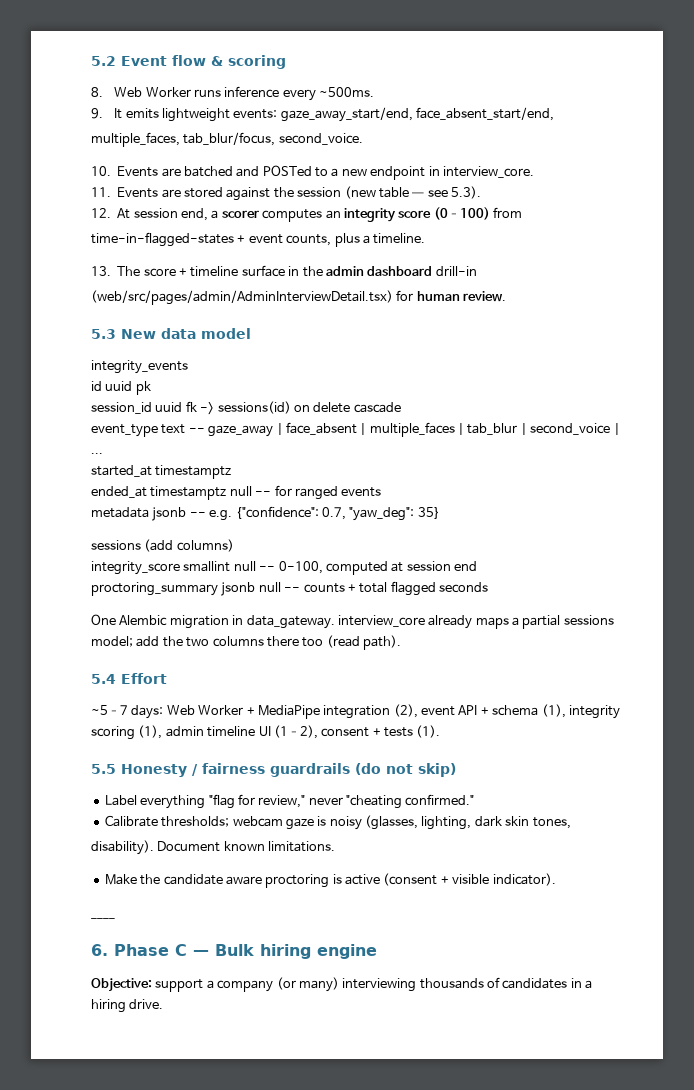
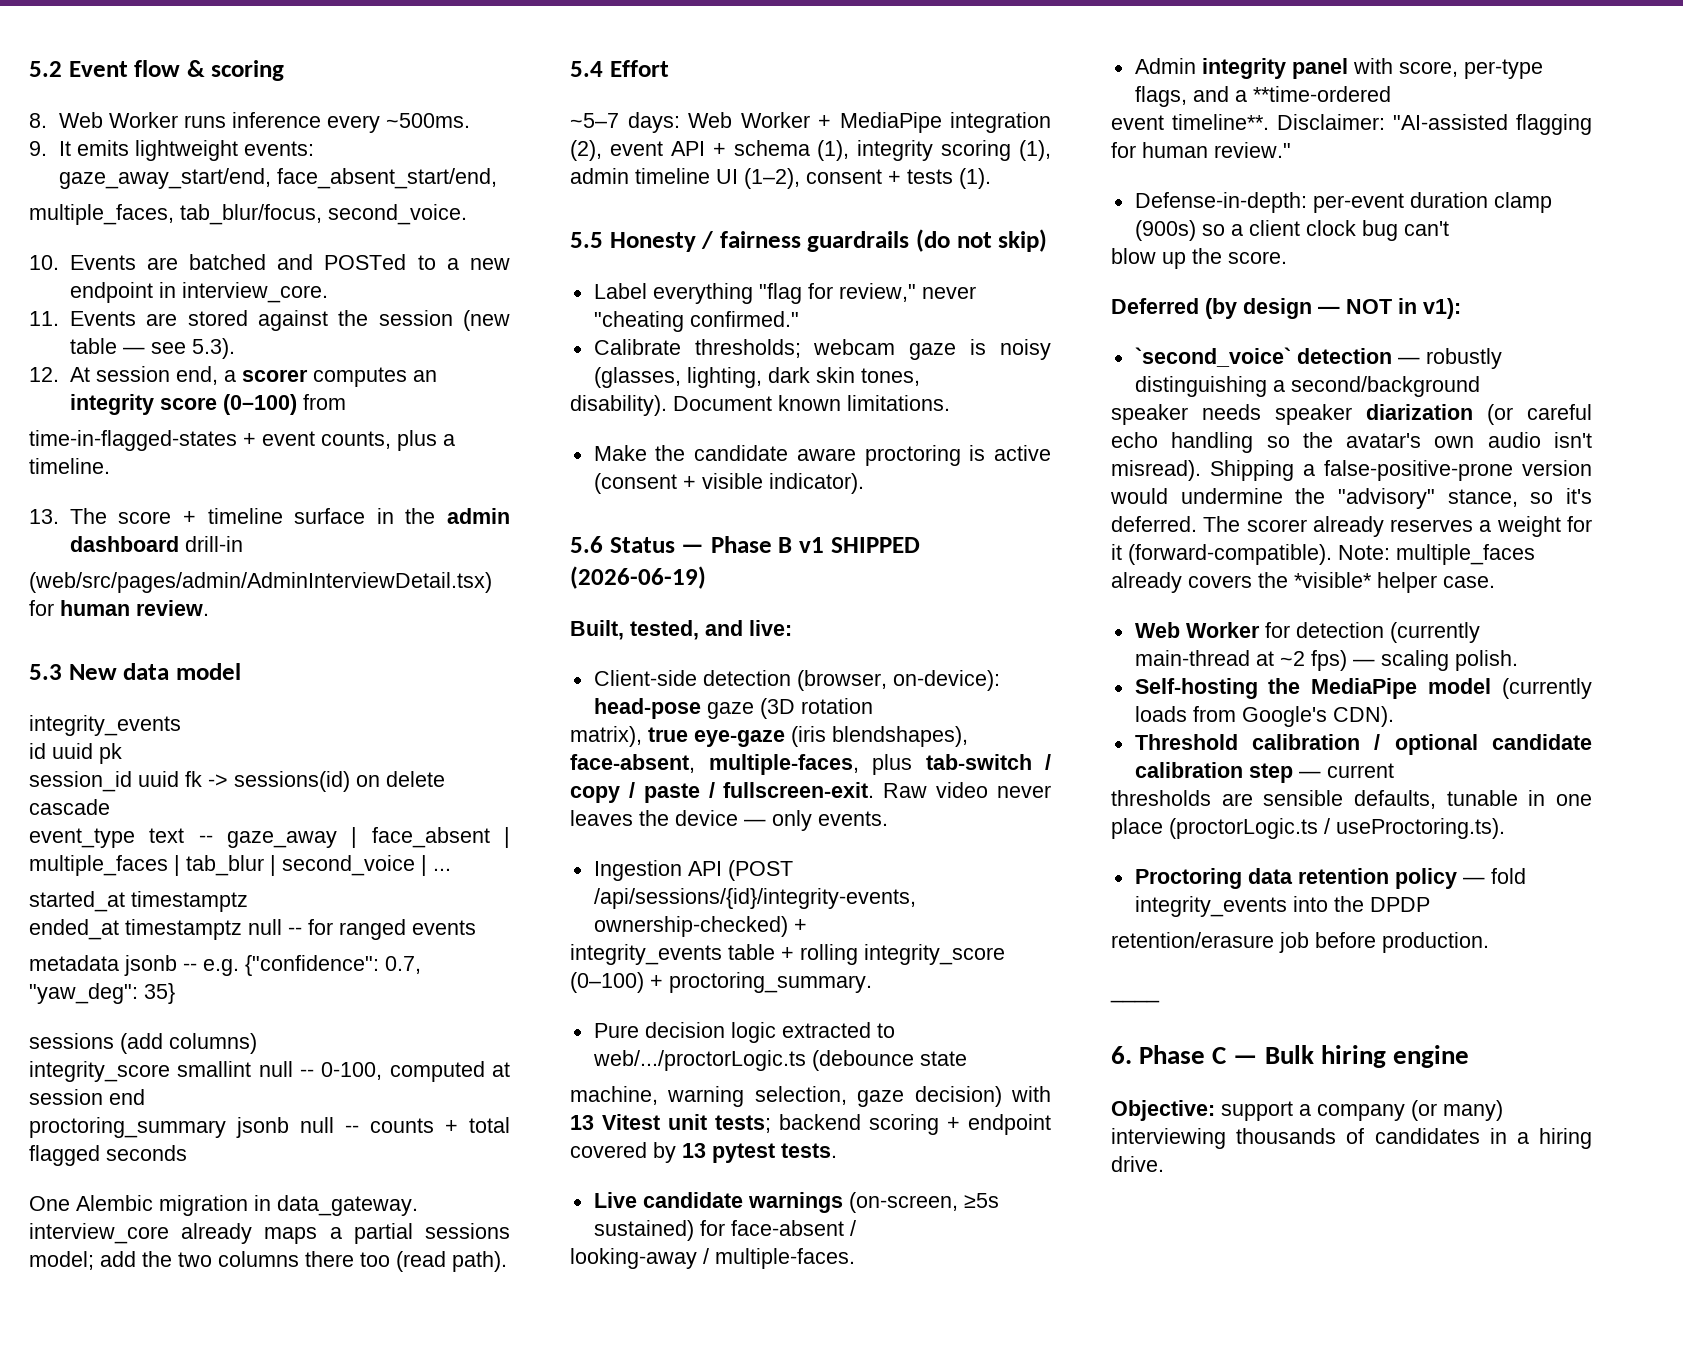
(556, 879) none -> [570,536,920,553] [570,566,706,589] [570,620,792,640] [593,670,1000,691] [593,698,873,719] [570,726,968,747] [570,754,1051,775] [570,782,1051,803] [570,810,888,831] [593,860,793,881] [593,888,916,909] [593,916,807,937] [570,944,1005,965] [570,972,872,993] [593,1022,895,1043] [592,1050,967,1071] [570,1086,1051,1107] [570,1114,1051,1135] [570,1142,837,1163] [593,1192,999,1213] [593,1220,856,1241] [570,1248,855,1269] [1134,58,1543,79] [1134,86,1391,107] [1111,114,1592,135] [1111,142,1291,158] [1134,192,1552,213] [1134,220,1449,241] [1111,248,1287,269] [1111,298,1461,319] [1134,347,1502,369] [1134,376,1480,397] [1111,404,1592,425] [1111,432,1592,453] [1111,460,1592,481] [1110,488,1592,509] [1111,516,1592,537] [1111,544,1535,565] [1111,572,1495,593] [1134,622,1480,643] [1134,650,1518,671] [1134,678,1592,699] [1134,706,1394,727] [1134,734,1592,755] [1134,762,1394,783] [1111,790,1592,809] [1111,818,1505,839] [1134,868,1526,889] [1134,896,1430,917] [1111,932,1489,953] // 5.6 Status — Phase B v1 SHIPPED (2026-06-19) // Built, tested, and live: // Client-side detection (browser, on-device): head-pose gaze (3D rotation // matrix), true eye-gaze (iris blendshapes), face-absent, multiple-faces, plus tab-switch / copy / paste / fullscreen-exit. Raw video never leaves the device — only events. // Ingestion API (POST /api/sessions/{id}/integrity-events, ownership-checked) + // integrity_events table + rolling integrity_score (0–100) + proctoring_summary. // Pure decision logic extracted to web/.../proctorLogic.ts (debounce state // machine, warning selection, gaze decision) with 13 Vitest unit tests; backend scoring + endpoint covered by 13 pytest tests. // Live candidate warnings (on-screen, ≥5s sustained) for face-absent / // looking-away / multiple-faces. // Admin integrity panel with score, per-type flags, and a **time-ordered // event timeline**. Disclaimer: "AI-assisted flagging for human review." // Defense-in-depth: per-event duration clamp (900s) so a client clock bug can't // blow up the score. // Deferred (by design — NOT in v1): // `second_voice` detection — robustly distinguishing a second/background // speaker needs speaker diarization (or careful echo handling so the avatar's own audio isn't misread). Shipping a false-positive-prone version would undermine the "advisory" stance, so it's deferred. The scorer already reserves a weight for it (forward-compatible). Note: multiple_faces already covers the *visible* helper case. // Web Worker for detection (currently main-thread at ~2 fps) — scaling polish. // Self-hosting the MediaPipe model (currently loads from Google's CDN). // Threshold calibration / optional candidate calibration step — current // thresholds are sensible defaults, tunable in one place (proctorLogic.ts / useProctoring.ts). // Proctoring data retention policy — fold integrity_events into the DPDP // retention/erasure job before production.

